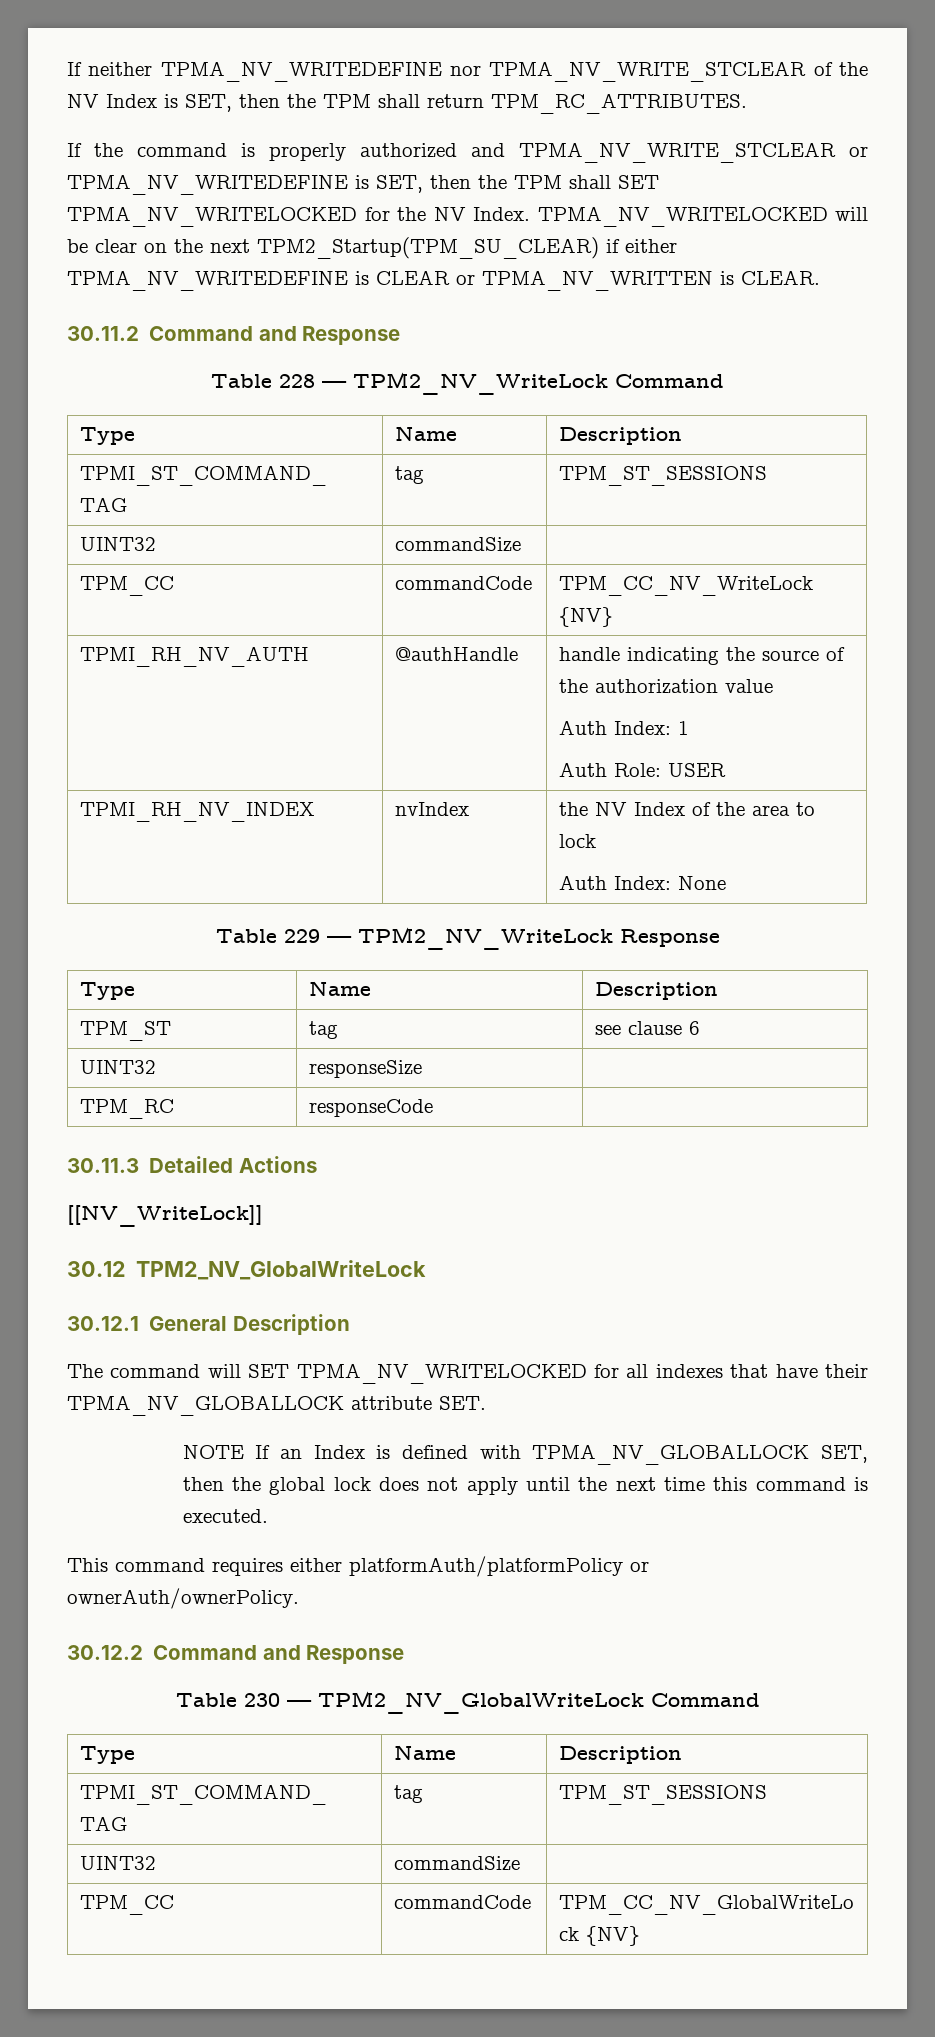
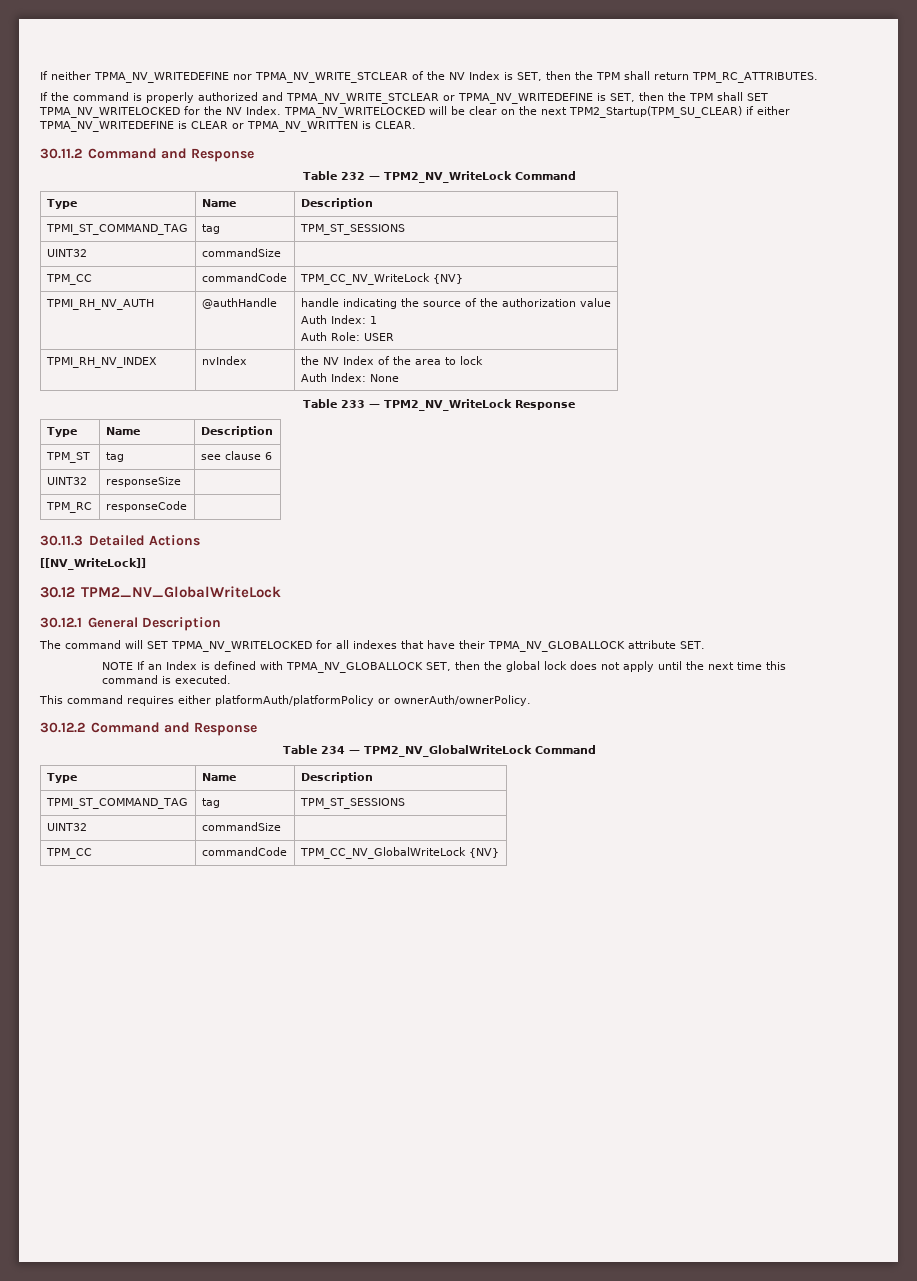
[279,374,315,388] 228 -> [340,172,365,180] 232
[283,929,320,943] 229 -> [340,400,365,408] 233
[243,1693,280,1707] 230 -> [320,746,345,754] 234

